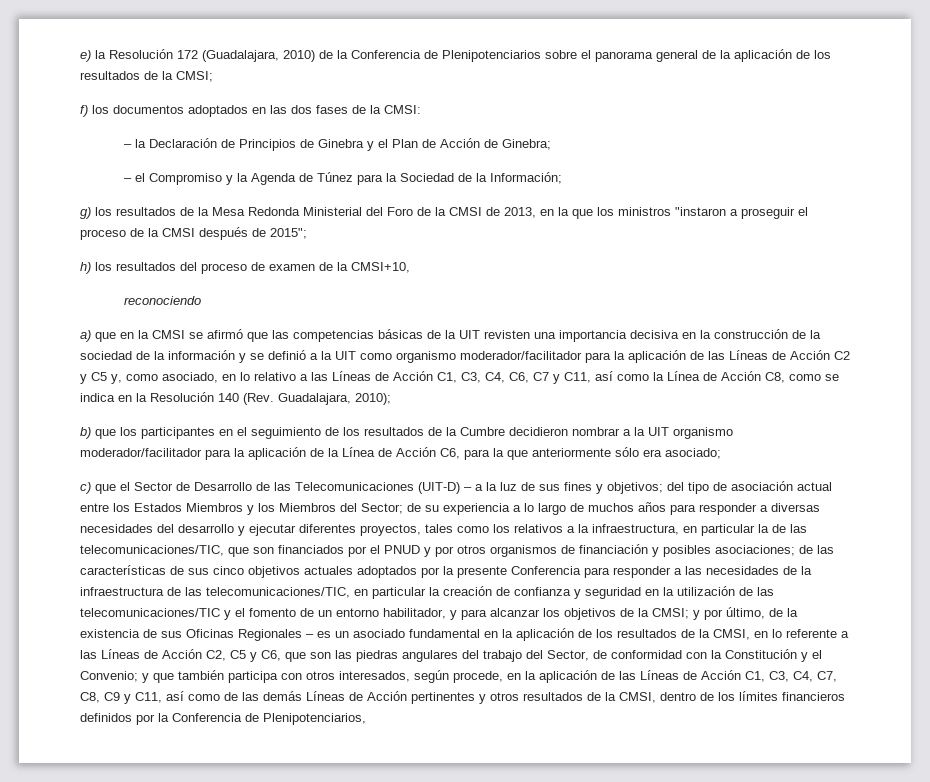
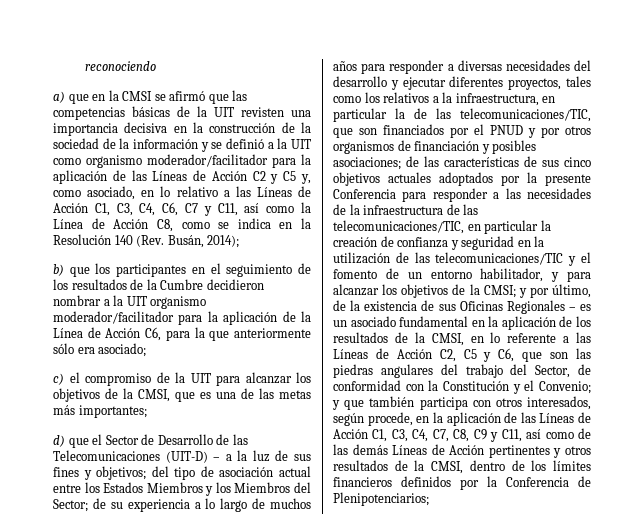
[80,49,831,62] [80,71,213,82] [80,105,421,117] [124,138,552,151] [124,172,563,185] [80,207,808,219] [80,227,307,240] [80,262,410,274] e) la Resolución 172 (Guadalajara, 2010) de la Conferencia de Plenipotenciarios sobre el panorama general de la aplicación de los resultados de la CMSI; // f) los documentos adoptados en las dos fases de la CMSI: // – la Declaración de Principios de Ginebra y el Plan de Acción de Ginebra; // – el Compromiso y la Agenda de Túnez para la Sociedad de la Información; // g) los resultados de la Mesa Redonda Ministerial del Foro de la CMSI de 2013, en la que los ministros "instaron a proseguir el proceso de la CMSI después de 2015"; // h) los resultados del proceso de examen de la CMSI+10, // -> (84, 66) none
[278,393,391,405] Guadalajara, 2010); -> [167,235,240,248] Busán, 2014);
(91, 488) none -> [69,372,311,386] [53,388,311,402] [53,405,147,418] [53,435,65,447] el compromiso de la UIT para alcanzar los objetivos de la CMSI, que es una de las metas más importantes; // d)
[263,713,366,725] Plenipotenciarios, -> [333,492,429,506] Plenipotenciarios;

